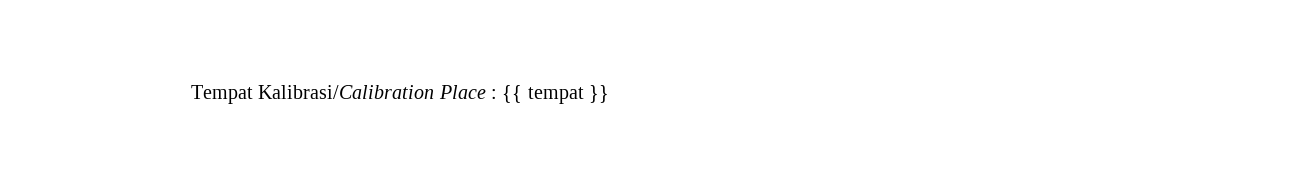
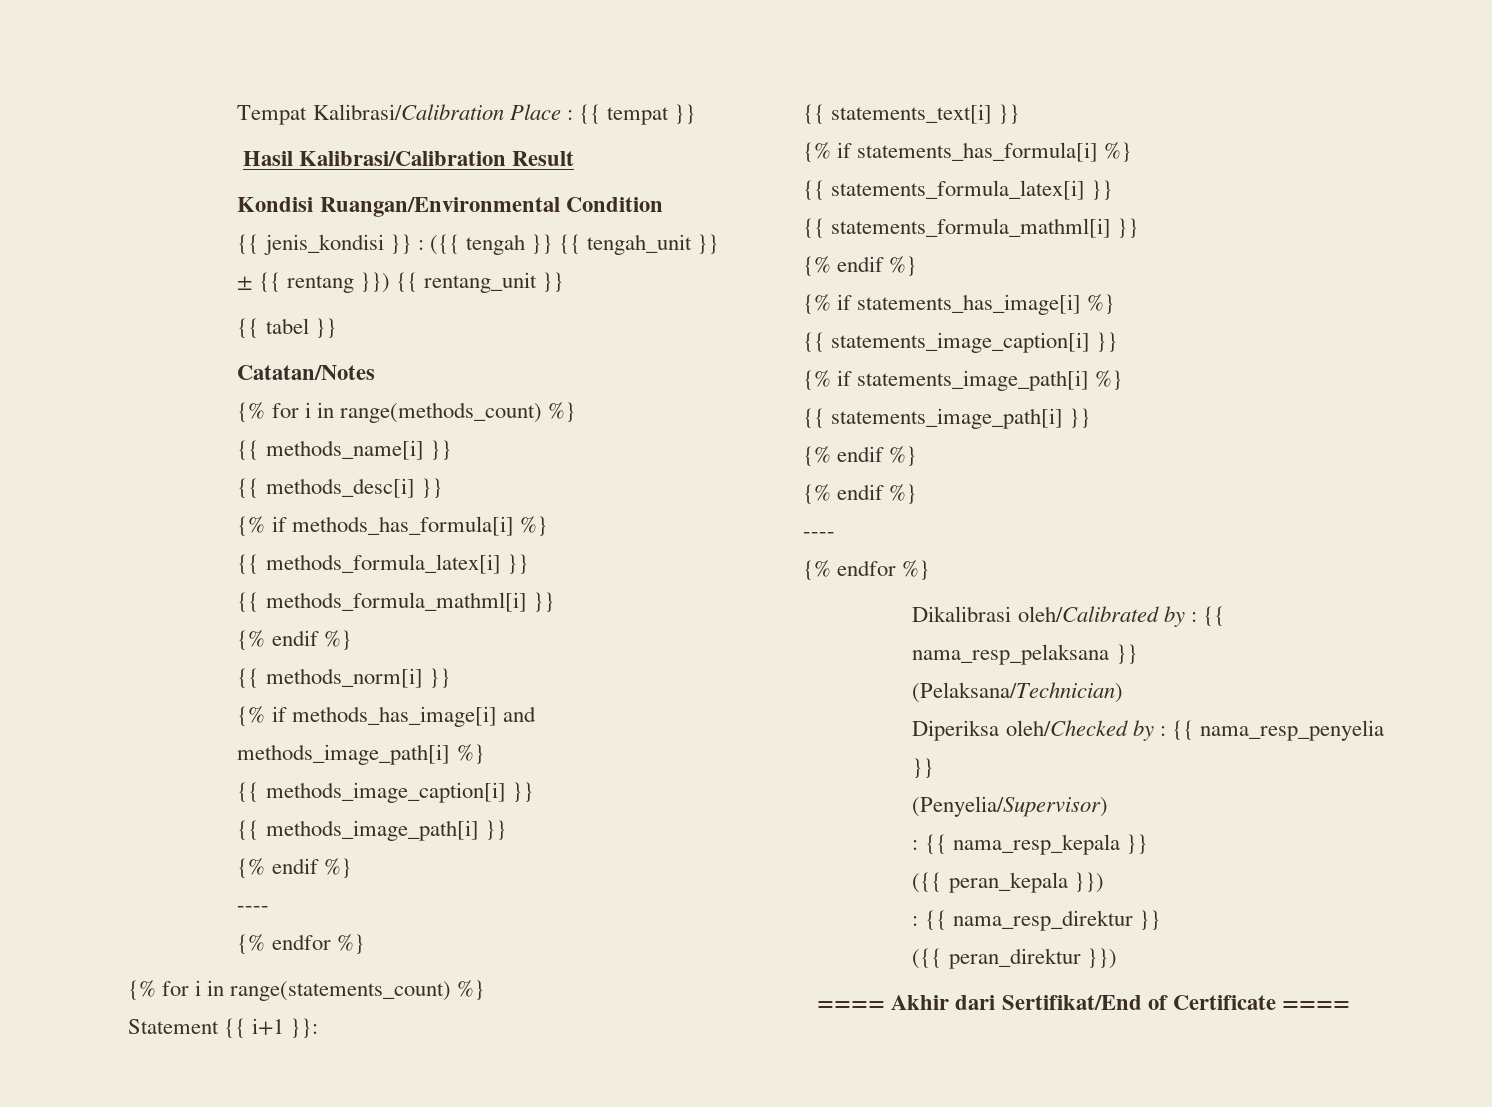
(610, 94) none -> [242,151,575,166] [237,197,663,217] [237,234,720,255] [237,272,564,293] [237,318,337,338] [237,365,376,380] [237,402,576,423] [237,440,452,460] [237,478,443,498] [237,516,548,536] [237,554,529,574] [237,592,555,612] [237,630,352,650] [237,668,451,688] [237,706,536,727] [237,744,485,765] [237,782,534,803] [237,820,507,841] [237,858,352,878] [237,906,270,912] [237,934,365,954] [127,980,485,1001] [127,1018,318,1038] [802,104,1020,124] [802,142,1132,162] [802,180,1113,200] [802,218,1139,238] [802,256,917,276] [802,294,1115,315] [802,332,1118,353] [802,370,1123,391] [802,408,1091,429] [802,446,917,466] [802,484,917,504] [802,532,835,538] [802,560,930,580] [912,606,1225,627] [912,644,1138,665] [912,682,1124,703] [912,720,1384,741] [912,758,935,778] [912,796,1109,817] [912,834,1148,855] [912,872,1104,893] [912,910,1161,931] [912,948,1117,969] [817,995,1350,1010] // Hasil Kalibrasi/Calibration Result // Kondisi Ruangan/Environmental Condition // {{ jenis_kondisi }} : ({{ tengah }} {{ tengah_unit }} ± {{ rentang }}) {{ rentang_unit }} // {{ tabel }} // Catatan/Notes // {% for i in range(methods_count) %} // {{ methods_name[i] }} // {{ methods_desc[i] }} // {% if methods_has_formula[i] %} // {{ methods_formula_latex[i] }} // {{ methods_formula_mathml[i] }} // {% endif %} // {{ methods_norm[i] }} // {% if methods_has_image[i] and methods_image_path[i] %} // {{ methods_image_caption[i] }} // {{ methods_image_path[i] }} // {% endif %} // ---- // {% endfor %} // {% for i in range(statements_count) %} // Statement {{ i+1 }}: // {{ statements_text[i] }} // {% if statements_has_formula[i] %} // {{ statements_formula_latex[i] }} // {{ statements_formula_mathml[i] }} // {% endif %} // {% if statements_has_image[i] %} // {{ statements_image_caption[i] }} // {% if statements_image_path[i] %} // {{ statements_image_path[i] }} // {% endif %} // {% endif %} // ---- // {% endfor %} // Dikalibrasi oleh/Calibrated by : {{ nama_resp_pelaksana }} // (Pelaksana/Technician) // Diperiksa oleh/Checked by : {{ nama_resp_penyelia }} // (Penyelia/Supervisor) // : {{ nama_resp_kepala }} // ({{ peran_kepala }}) // : {{ nama_resp_direktur }} // ({{ peran_direktur }}) // ==== Akhir dari Sertifikat/End of Certificate ====

